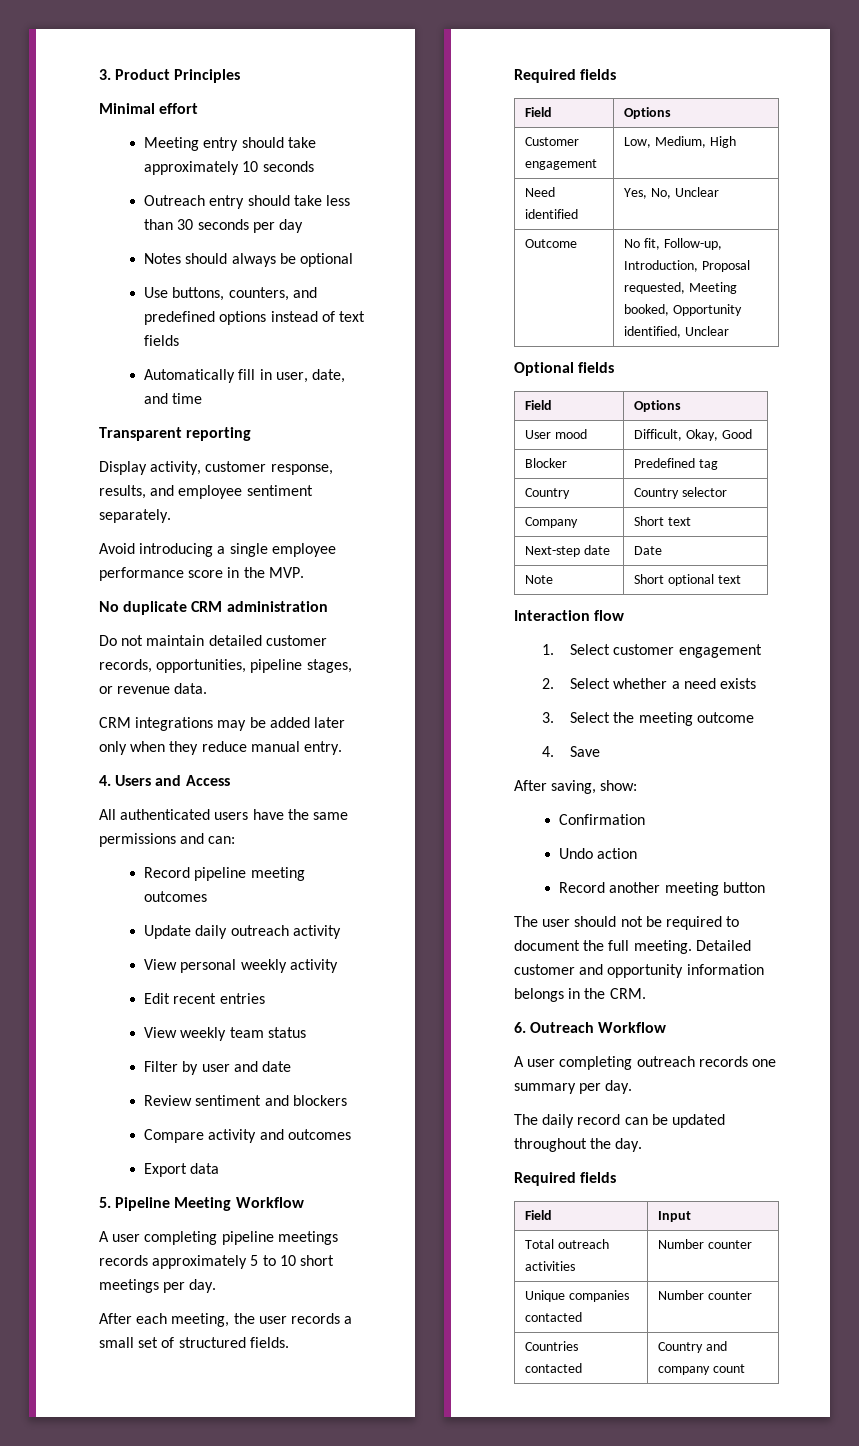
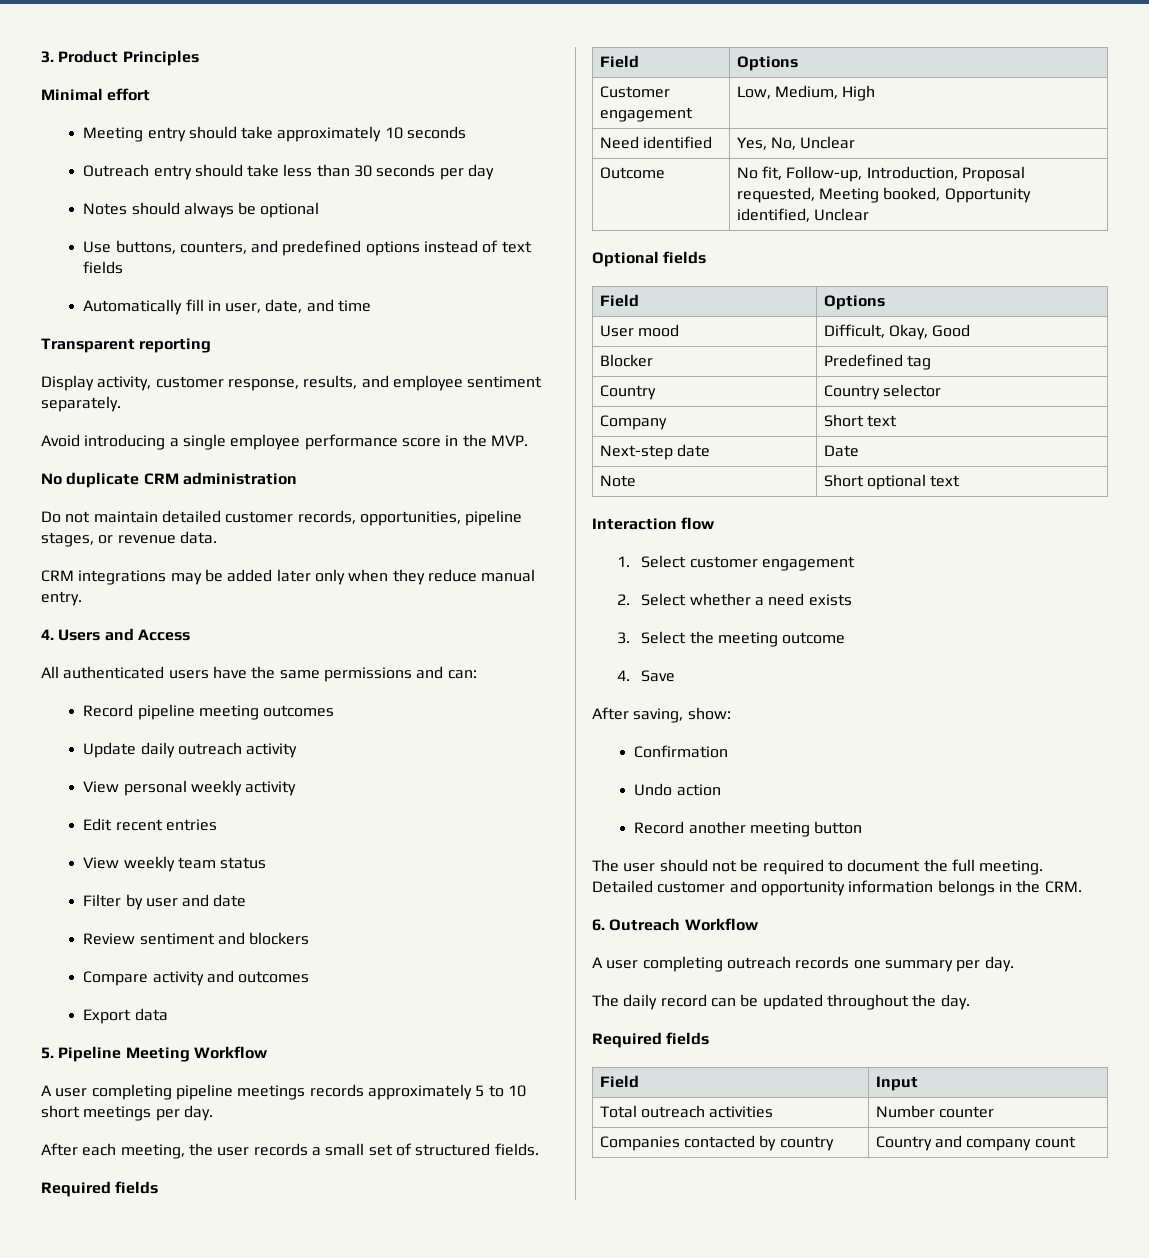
[525,1290,630,1302] [525,1312,583,1322] [658,1290,753,1300] [525,1341,579,1351] [525,1363,583,1373] Unique companies contacted | Number counter // Countries contacted -> [599,1135,834,1151] Companies contacted by country

